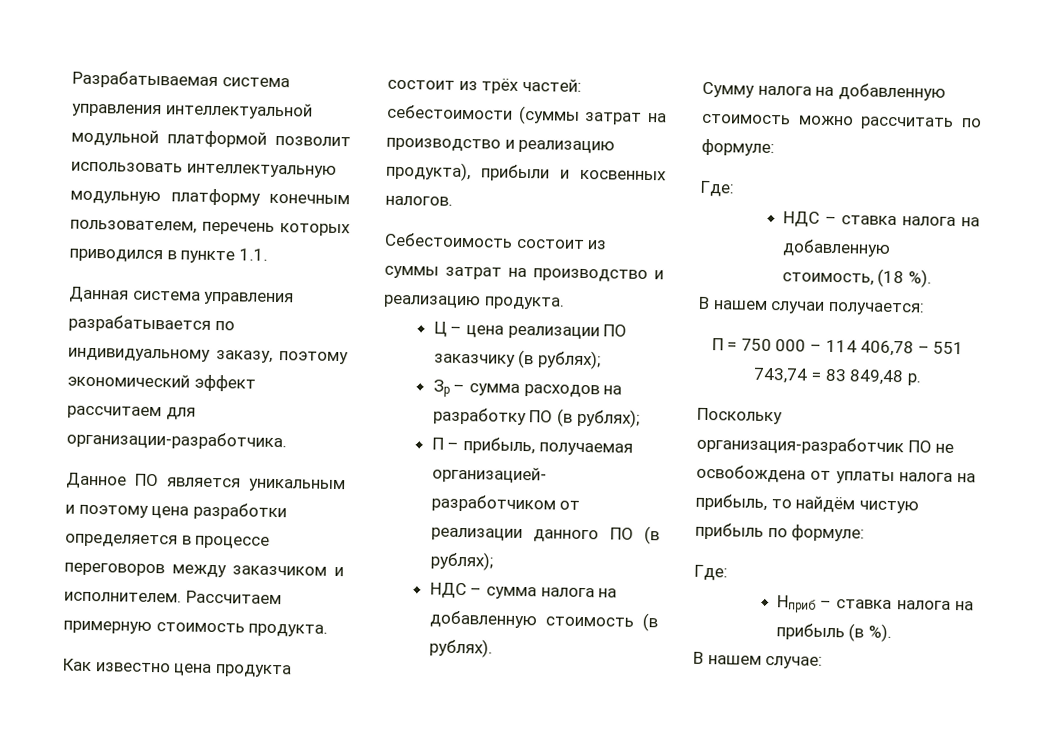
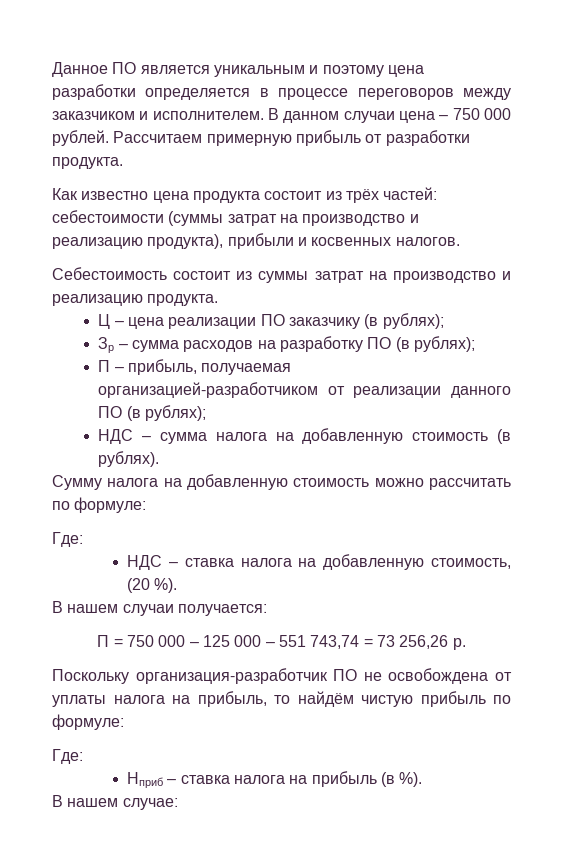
[72,70,290,90] [72,101,313,120] [71,128,351,148] [71,161,337,178] [70,188,350,206] [70,219,351,237] [69,248,268,264] [69,286,295,306] [68,314,235,333] [68,347,349,365] [67,372,256,392] [67,405,196,420] [66,430,287,451] Разрабатываемая система управления интеллектуальной модульной платформой позволит использовать интеллектуальную модульную платформу конечным пользователем, перечень которых приводился в пункте 1.1. // Данная система управления разрабатывается по индивидуальному заказу, поэтому экономический эффект рассчитаем для организации-разработчика. // -> (52, 69) none
[185,590,282,605] [63,620,245,635] Рассчитаем примерную стоимость -> [268,108,511,123] [52,130,470,146] В данном случаи цена – 750 000 рублей. Рассчитаем примерную прибыль от разработки
[877,268,905,288] (18 -> [127,578,151,593] (20
[825,339,915,357] 114 406,78 -> [203,635,262,647] 125 000
[824,368,905,386] 83 849,48 -> [376,635,449,649] 73 256,26

